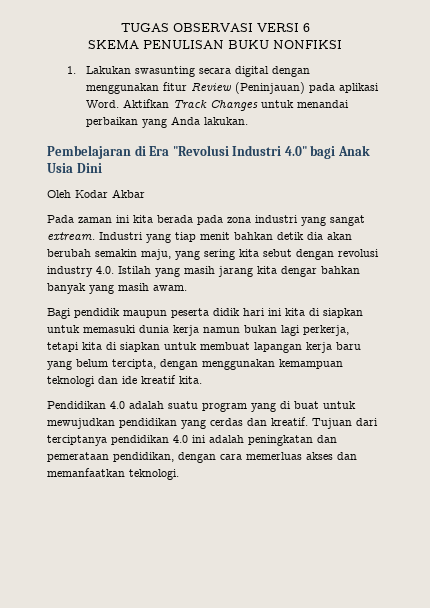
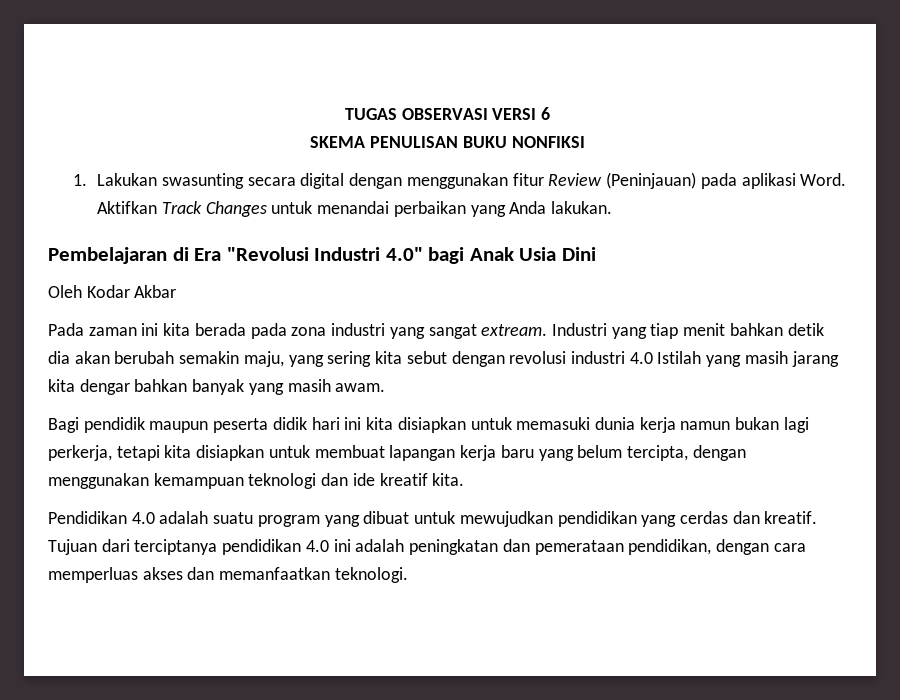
[47,266,114,277] industry 4.0. -> [570,351,653,364] industri 4.0
[309,308,363,318] di siapkan -> [397,417,466,433] disiapkan
[106,342,160,352] di siapkan -> [196,445,265,461] disiapkan
[280,401,319,409] di buat -> [363,511,410,524] dibuat
[246,452,302,460] memerluas -> [48,567,138,583] memperluas

